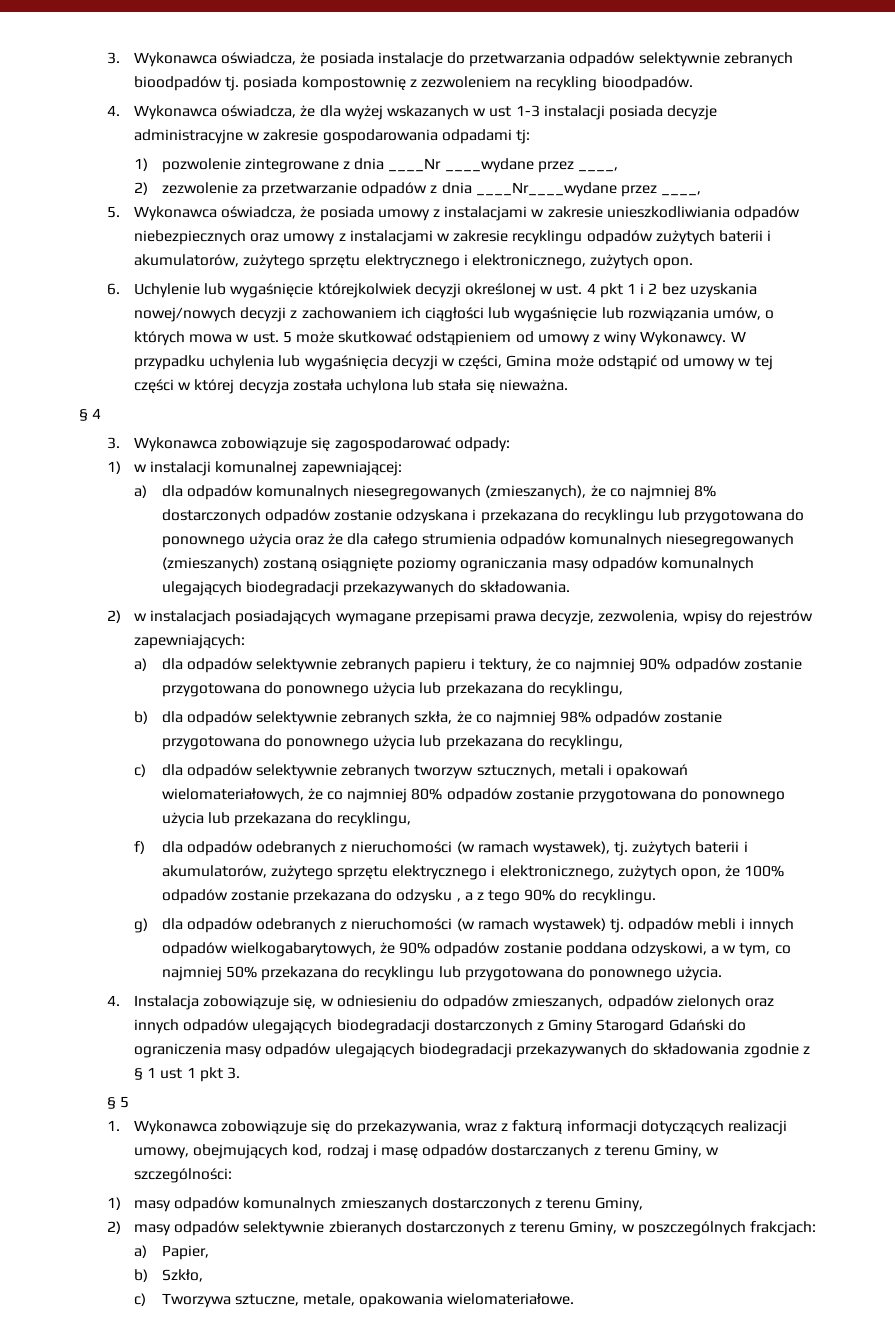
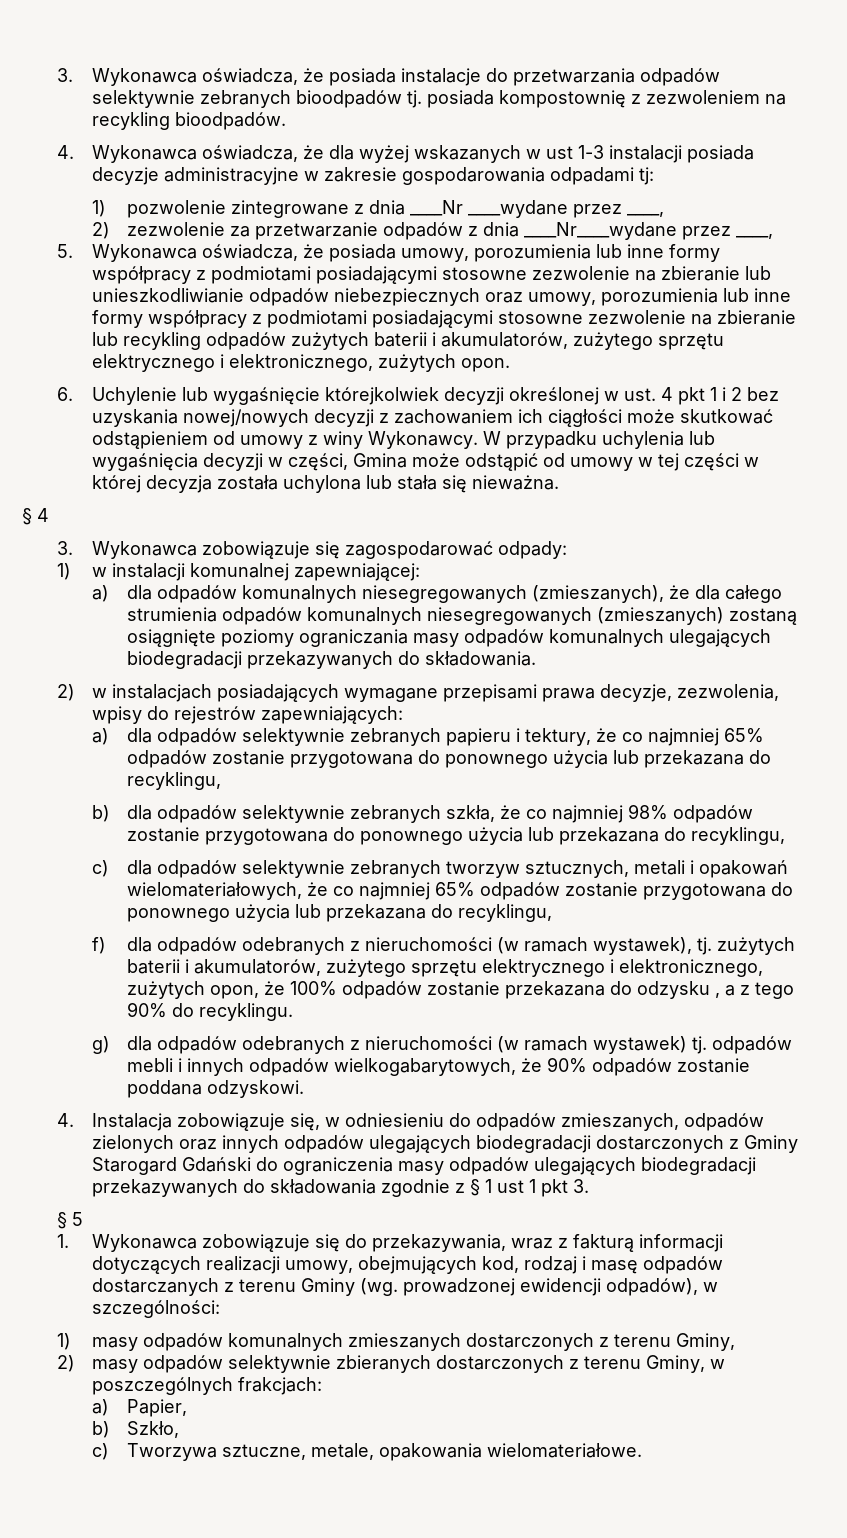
[377,206,800,221] [134,230,583,245] umowy z instalacjami w zakresie unieszkodliwiania odpadów niebezpiecznych oraz umowy z instalacjami w zakresie recyklingu -> [400,244,720,262] [91,266,771,284] [91,288,791,306] [91,310,796,328] [91,332,201,350] umowy, porozumienia lub inne formy współpracy z podmiotami posiadającymi stosowne zezwolenie na zbieranie lub unieszkodliwianie odpadów niebezpiecznych oraz umowy, porozumienia lub inne formy współpracy z podmiotami posiadającymi stosowne zezwolenie na zbieranie lub recykling
[488,307,775,322] [134,331,292,346] lub wygaśnięcie lub rozwiązania umów, o których mowa w ust. 5 -> (622, 418) none
[609,485,717,500] [161,509,805,524] [161,533,344,548] co najmniej 8% dostarczonych odpadów zostanie odzyskana i przekazana do recyklingu lub przygotowana do ponownego użycia oraz że -> (690, 592) none
[639,658,671,670] 90% -> [723,728,764,743] 65%
[411,788,443,800] 80% -> [434,882,475,897] 65%
[630,942,791,957] [161,966,723,981] odzyskowi, a w tym, co najmniej 50% przekazana do recyklingu lub przygotowana do ponownego użycia. -> [206,1080,304,1098] odzyskowi.
[653,1144,702,1159] Gminy, -> [300,1278,698,1296] Gminy (wg. prowadzonej ewidencji odpadów),

